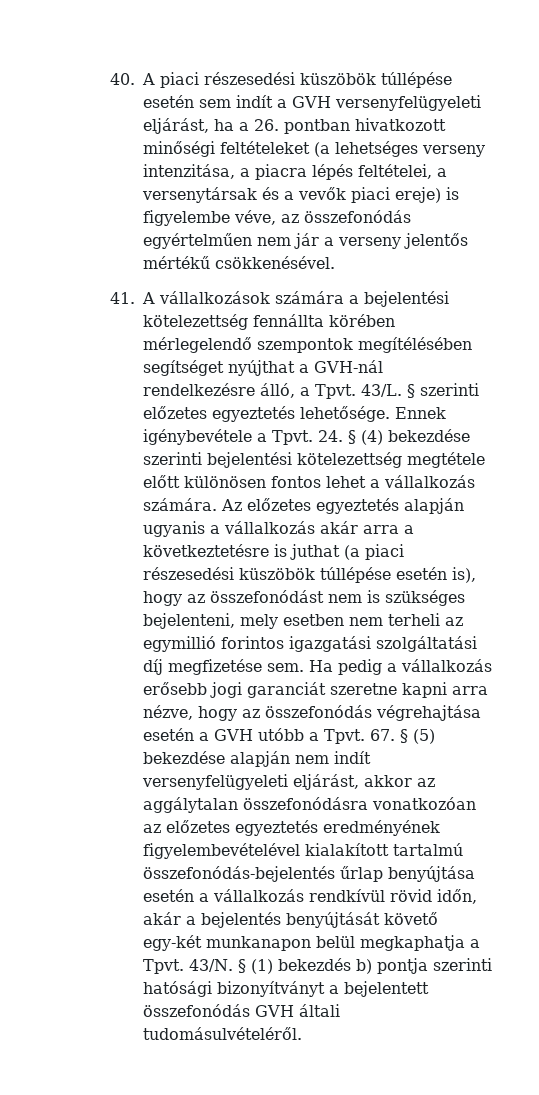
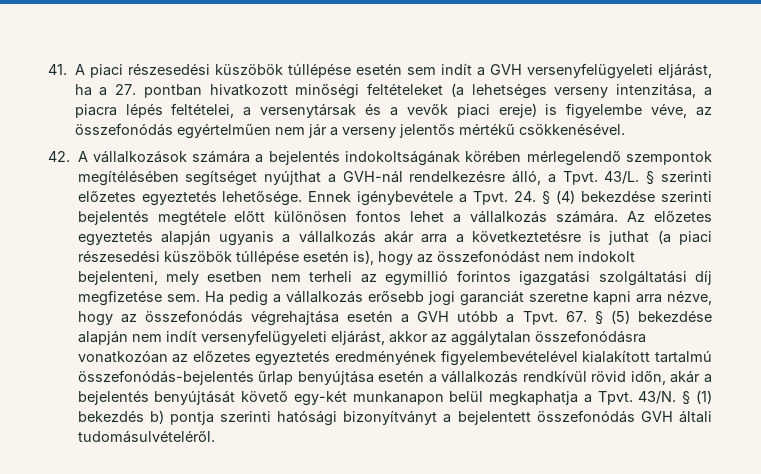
[109,73,135,85] 40. -> [48,64,68,75] 41.
[253,119,279,131] 26. -> [115,84,137,95] 27.
[109,292,135,304] 41. -> [48,151,71,162] 42.
[363,291,449,307] [142,314,324,330] bejelentési kötelezettség fennállta -> [268,150,461,166] bejelentés indokoltságának
[206,452,402,468] bejelentési kötelezettség -> [77,210,149,225] bejelentés
[366,590,465,606] is szükséges -> [577,251,635,262] indokolt

